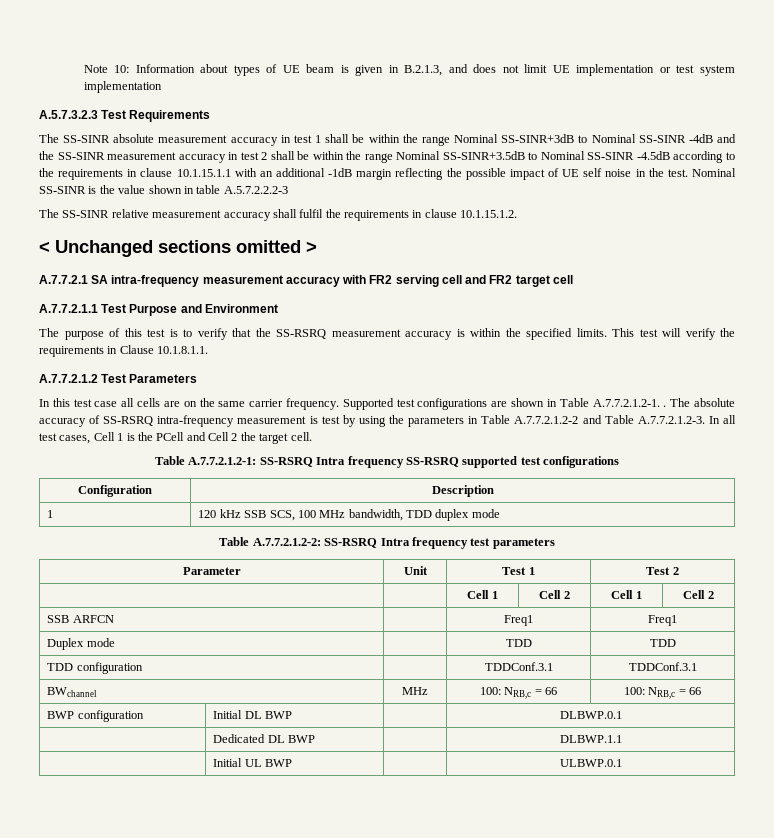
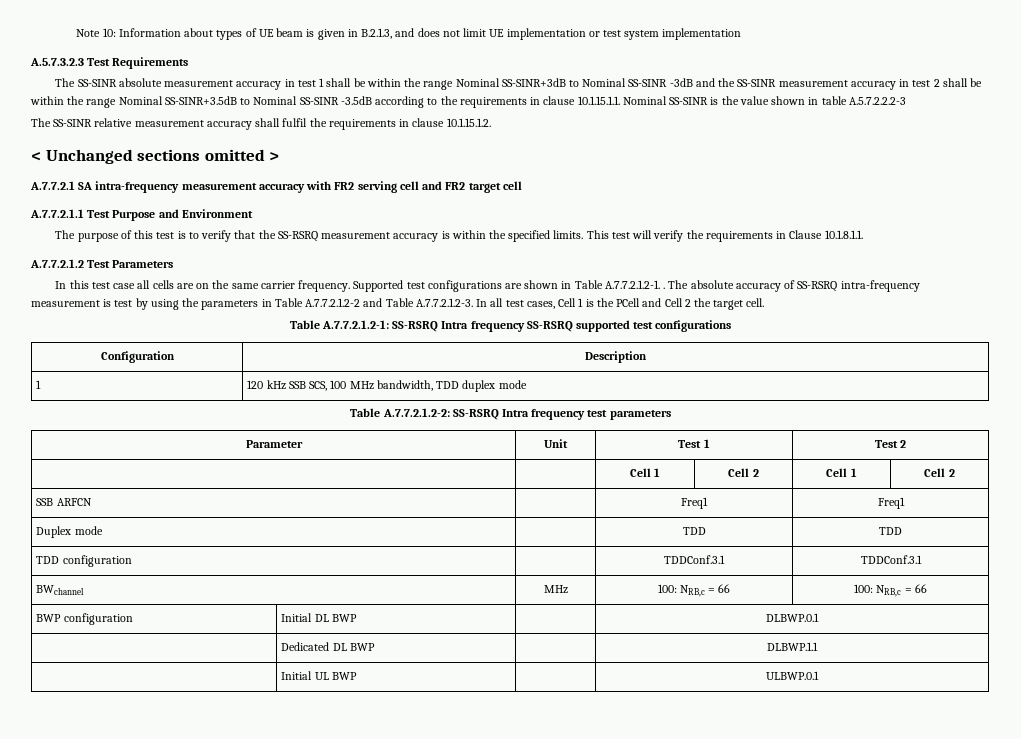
[688,134,713,143] -4dB -> [669,78,693,87] -3dB
[636,151,670,160] -4.5dB -> [340,96,372,105] -3.5dB
[176,168,688,180] 10.1.15.1.1 with an additional -1dB margin reflecting the possible impact of UE self noise in the test. -> [577,96,620,105] 10.1.15.1.1.

